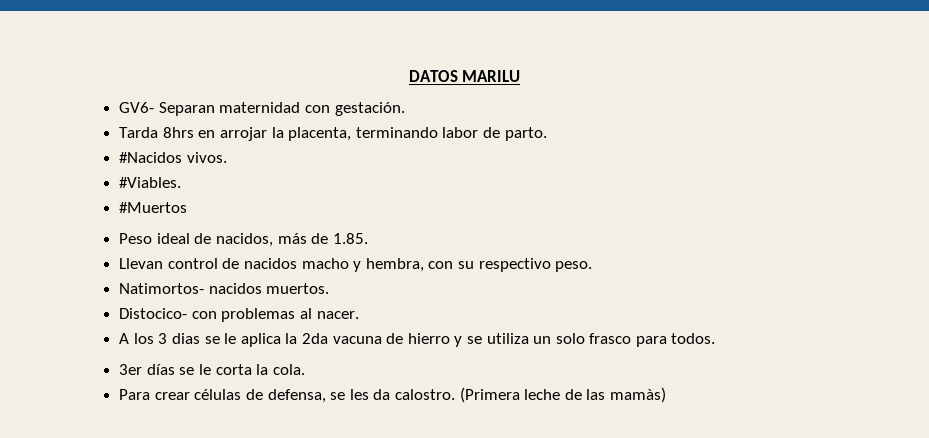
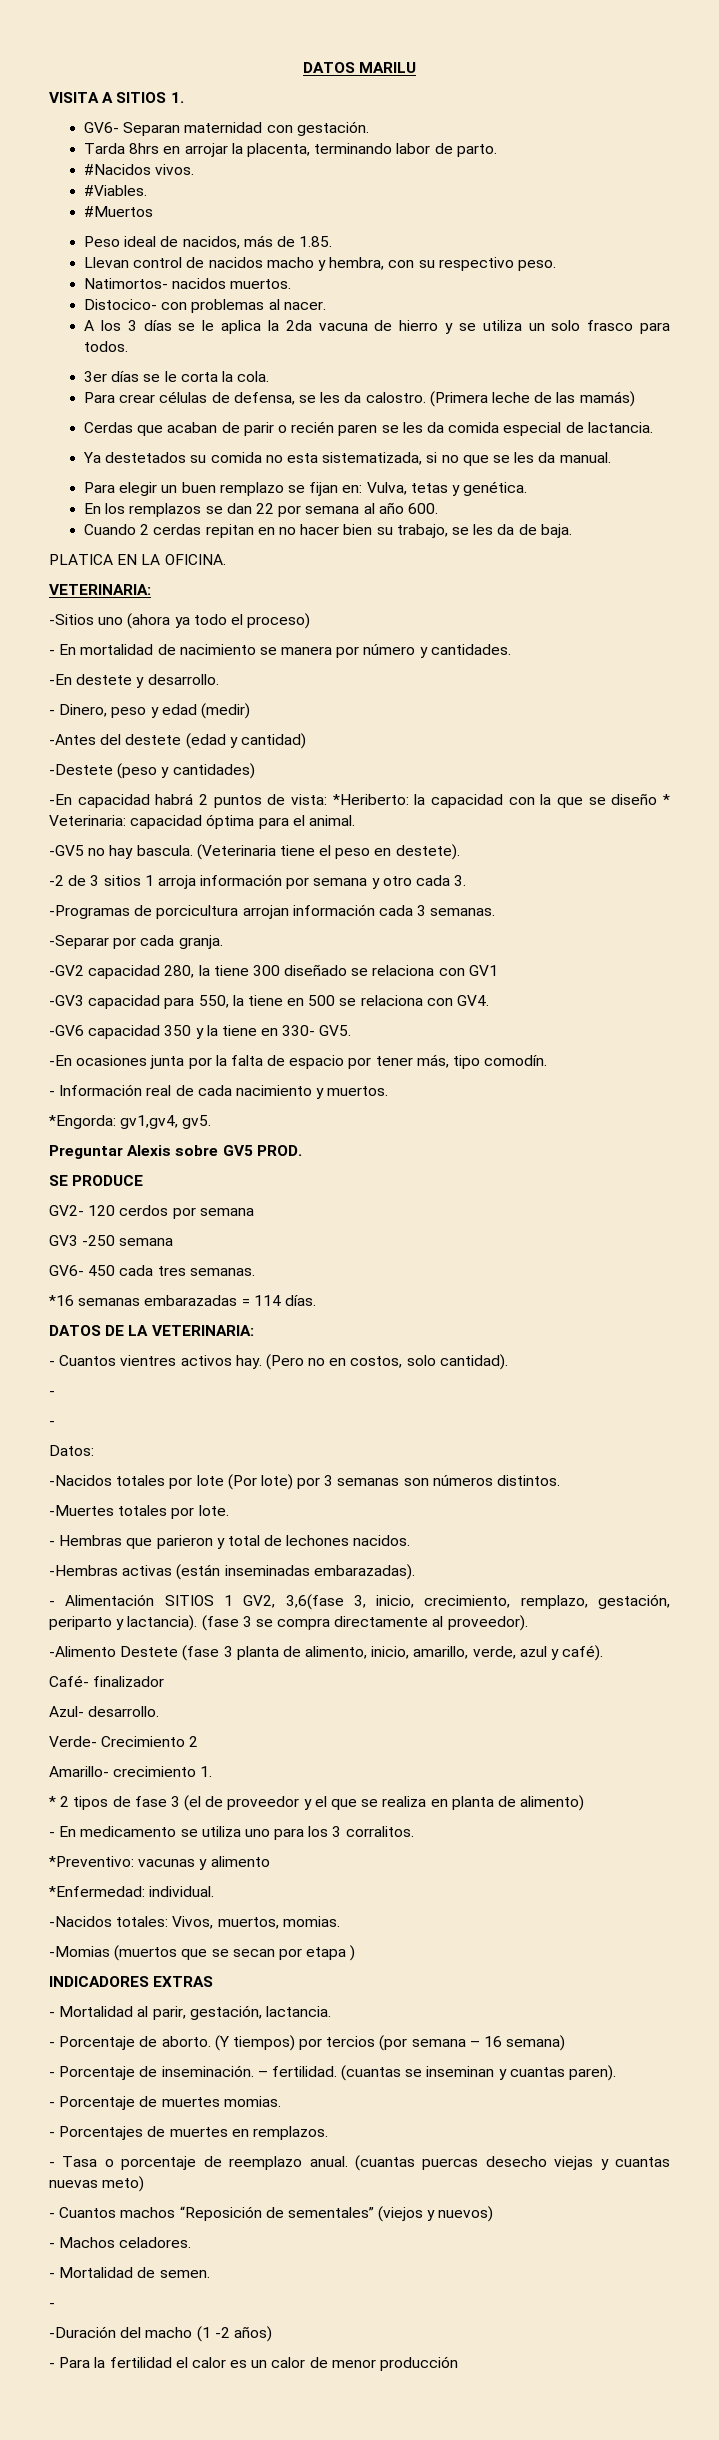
(521, 76) none -> [49,92,184,103] // VISITA A SITIOS 1.
[172,333,201,344] dias -> [143,320,172,331] días
[609,387,666,403] mamàs) -> [579,391,635,407] [84,421,653,436] [83,452,611,466] [84,481,528,496] [84,502,438,517] [84,524,572,538] [49,554,226,565] [49,584,151,595] [49,613,311,629] [49,644,511,658] [49,674,219,688] [49,703,250,719] [49,733,306,749] [49,763,255,779] [49,793,670,808] [49,814,355,829] [49,844,460,860] [49,874,467,889] [49,904,496,919] [49,935,223,949] [49,964,498,979] [49,995,490,1009] [49,1025,352,1039] [49,1054,548,1069] [49,1084,389,1099] [49,1115,212,1129] [49,1145,302,1159] [49,1175,144,1186] [49,1205,254,1219] [49,1235,174,1246] [49,1265,255,1276] [49,1295,316,1306] [49,1325,254,1336] [49,1354,508,1370] [49,1391,55,1396] [49,1421,55,1426] [49,1445,94,1456] [49,1474,561,1490] [49,1505,229,1519] [49,1535,411,1549] [49,1564,415,1580] [49,1594,670,1610] [49,1615,528,1631] [49,1645,604,1661] [49,1675,165,1687] [49,1706,160,1717] [49,1736,199,1747] [49,1766,213,1777] [49,1795,585,1811] [49,1826,414,1840] [49,1856,270,1870] [49,1886,215,1897] [49,1916,340,1929] [49,1945,356,1961] [49,1976,214,1987] [49,2005,331,2020] [49,2035,566,2051] [49,2065,617,2081] [49,2096,281,2110] [49,2126,328,2140] [49,2155,670,2171] [49,2176,145,2192] [49,2206,494,2222] [49,2237,192,2248] [49,2267,210,2278] [49,2303,55,2308] [49,2326,272,2342] [49,2356,459,2371] mamás) // Cerdas que acaban de parir o recién paren se les da comida especial de lactancia. // Ya destetados su comida no esta sistematizada, si no que se les da manual. // Para elegir un buen remplazo se fijan en: Vulva, tetas y genética. // En los remplazos se dan 22 por semana al año 600. // Cuando 2 cerdas repitan en no hacer bien su trabajo, se les da de baja. // PLATICA EN LA OFICINA. // VETERINARIA: // -Sitios uno (ahora ya todo el proceso) // - En mortalidad de nacimiento se manera por número y cantidades. // -En destete y desarrollo. // - Dinero, peso y edad (medir) // -Antes del destete (edad y cantidad) // -Destete (peso y cantidades) // -En capacidad habrá 2 puntos de vista: *Heriberto: la capacidad con la que se diseño * Veterinaria: capacidad óptima para el animal. // -GV5 no hay bascula. (Veterinaria tiene el peso en destete). // -2 de 3 sitios 1 arroja información por semana y otro cada 3. // -Programas de porcicultura arrojan información cada 3 semanas. // -Separar por cada granja. // -GV2 capacidad 280, la tiene 300 diseñado se relaciona con GV1 // -GV3 capacidad para 550, la tiene en 500 se relaciona con GV4. // -GV6 capacidad 350 y la tiene en 330- GV5. // -En ocasiones junta por la falta de espacio por tener más, tipo comodín. // - Información real de cada nacimiento y muertos. // *Engorda: gv1,gv4, gv5. // Preguntar Alexis sobre GV5 PROD. // SE PRODUCE // GV2- 120 cerdos por semana // GV3 -250 semana // GV6- 450 cada tres semanas. // *16 semanas embarazadas = 114 días. // DATOS DE LA VETERINARIA: // - Cuantos vientres activos hay. (Pero no en costos, solo cantidad). // - // - // Datos: // -Nacidos totales por lote (Por lote) por 3 semanas son números distintos. // -Muertes totales por lote. // - Hembras que parieron y total de lechones nacidos. // -Hembras activas (están inseminadas embarazadas). // - Alimentación SITIOS 1 GV2, 3,6(fase 3, inicio, crecimiento, remplazo, gestación, periparto y lactancia). (fase 3 se compra directamente al proveedor). // -Alimento Destete (fase 3 planta de alimento, inicio, amarillo, verde, azul y café). // Café- finalizador // Azul- desarrollo. // Verde- Crecimiento 2 // Amarillo- crecimiento 1. // * 2 tipos de fase 3 (el de proveedor y el que se realiza en planta de alimento) // - En medicamento se utiliza uno para los 3 corralitos. // *Preventivo: vacunas y alimento // *Enfermedad: individual. // -Nacidos totales: Vivos, muertos, momias. // -Momias (muertos que se secan por etapa ) // INDICADORES EXTRAS // - Mortalidad al parir, gestación, lactancia. // - Porcentaje de aborto. (Y tiempos) por tercios (por semana – 16 semana) // - Porcentaje de inseminación. – fertilidad. (cuantas se inseminan y cuantas paren). // - Porcentaje de muertes momias. // - Porcentajes de muertes en remplazos. // - Tasa o porcentaje de reemplazo anual. (cuantas puercas desecho viejas y cuantas nuevas meto) // - Cuantos machos “Reposición de sementales” (viejos y nuevos) // - Machos celadores. // - Mortalidad de semen. // - // -Duración del macho (1 -2 años) // - Para la fertilidad el calor es un calor de menor producción

